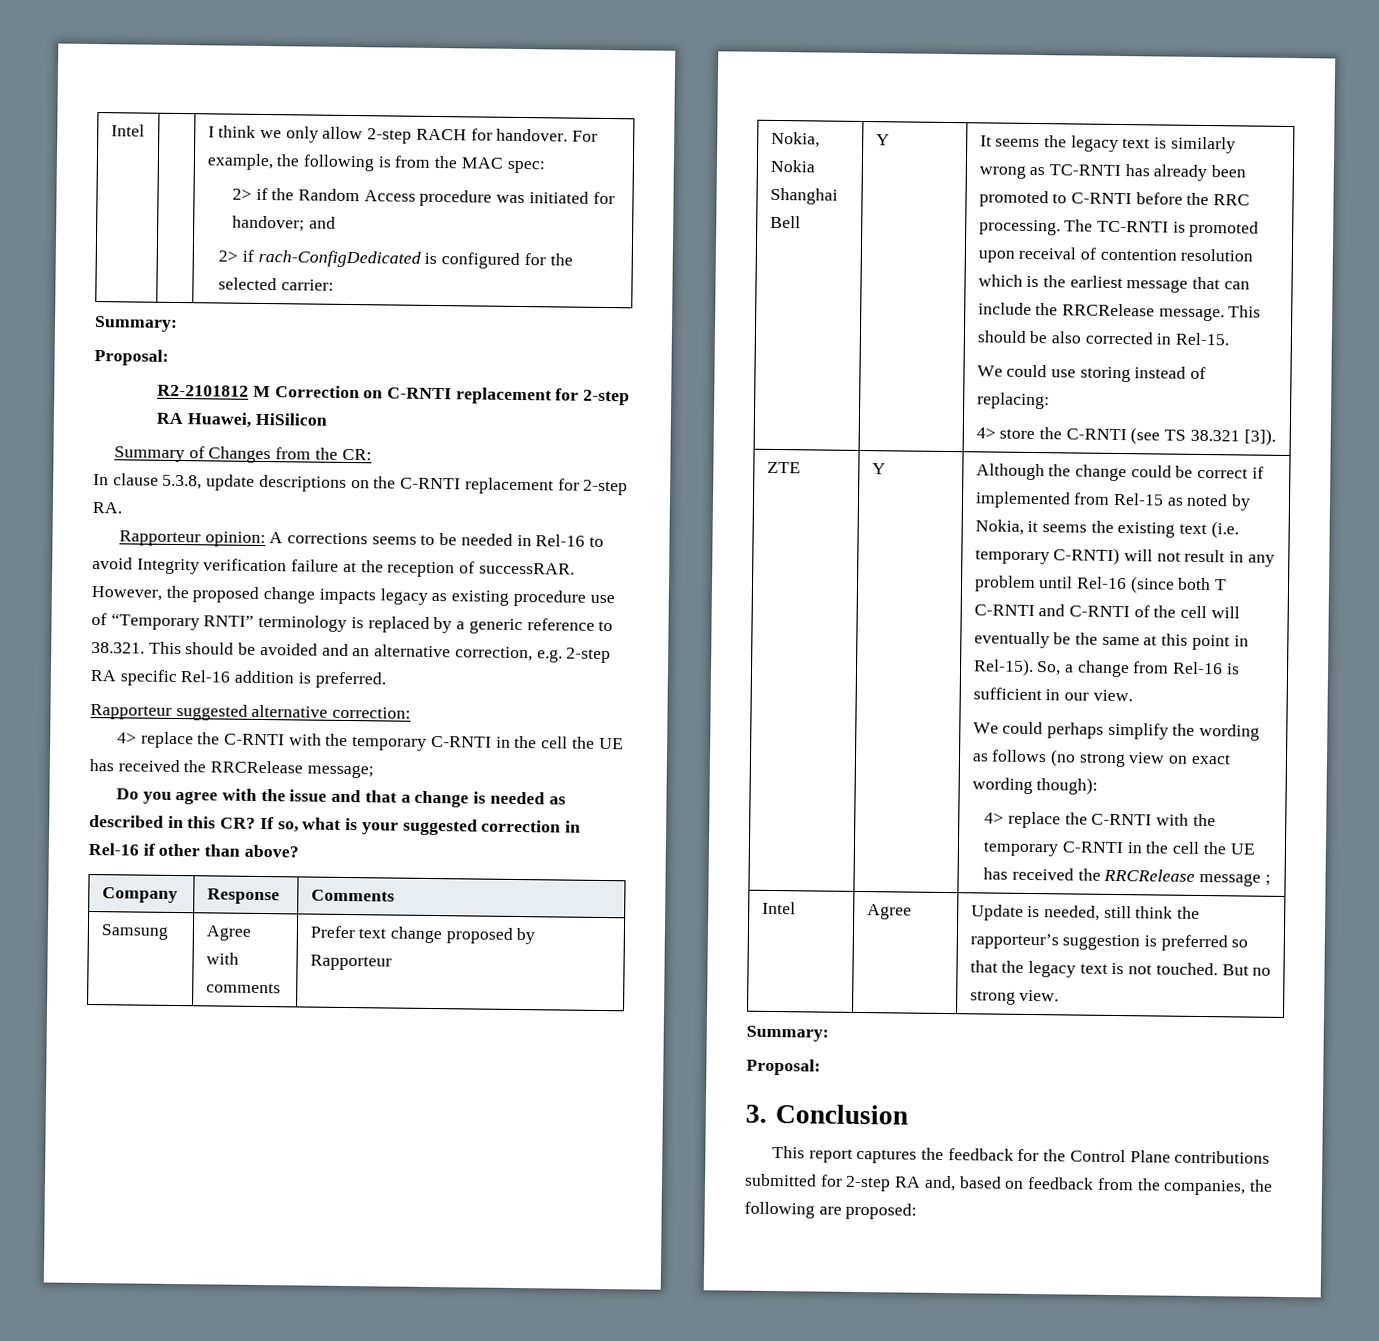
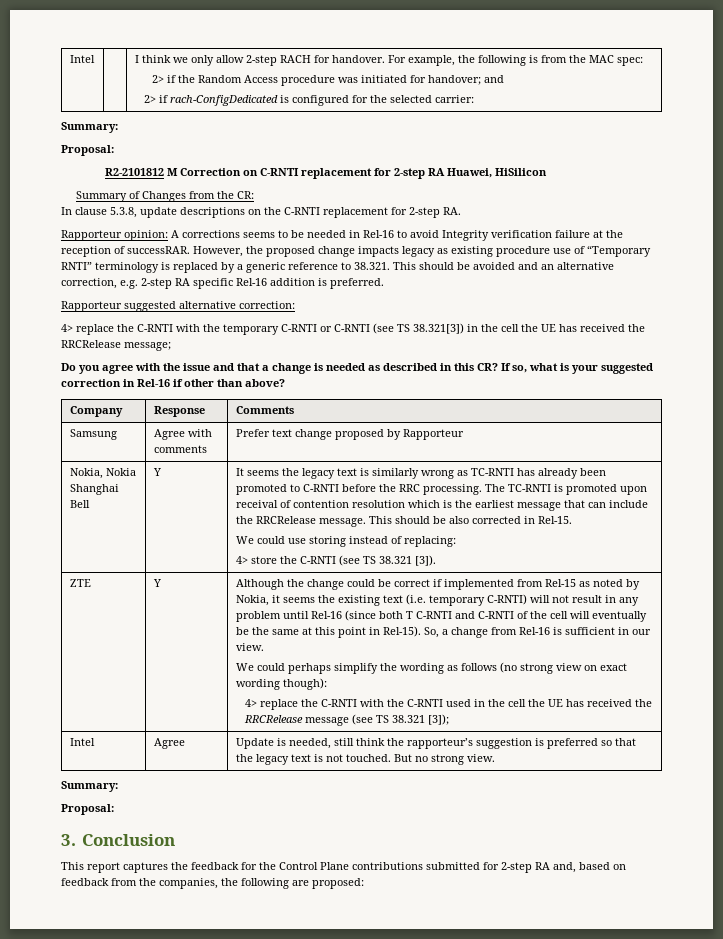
(492, 741) none -> [320,323,464,334] or C-RNTI (see TS 38.321[3])
[983,841,1124,857] temporary C-RNTI -> [406,699,471,707] C-RNTI used
[1264,874,1271,886] ; -> [351,714,449,725] (see TS 38.321 [3]);

